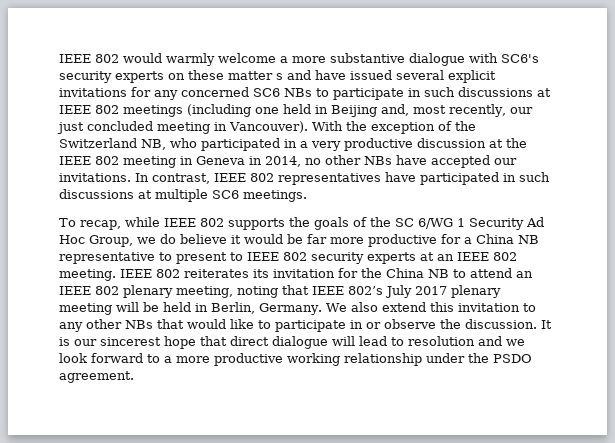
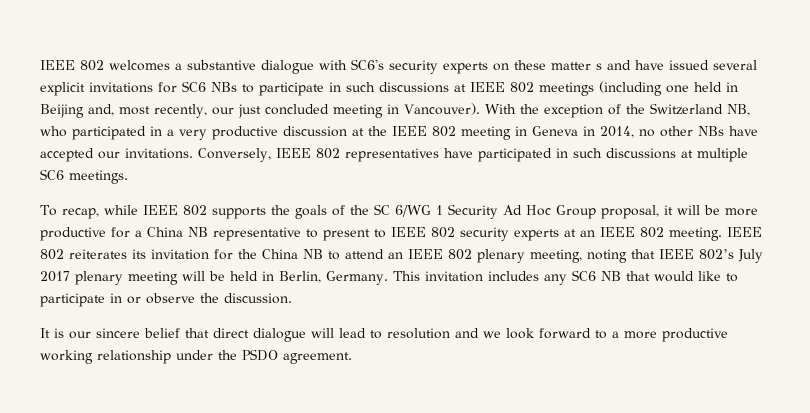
[59,53,326,66] IEEE 802 would warmly welcome a more -> [40,60,182,71] IEEE 802 welcomes a
[154,87,249,100] any concerned -> (177, 87) none
[135,173,210,184] In contrast, -> [198,148,271,162] Conversely,
[89,234,327,247] Group, we do believe it would be far -> [555,205,720,219] Group proposal, it will be
[325,302,536,312] [59,319,153,332] We also extend this invitation to any other NBs -> [392,270,621,285] This invitation includes any SC6 NB
(537, 324) none -> (292, 298) //
[100,336,196,349] sincerest hope -> [96,328,180,338] sincere belief

